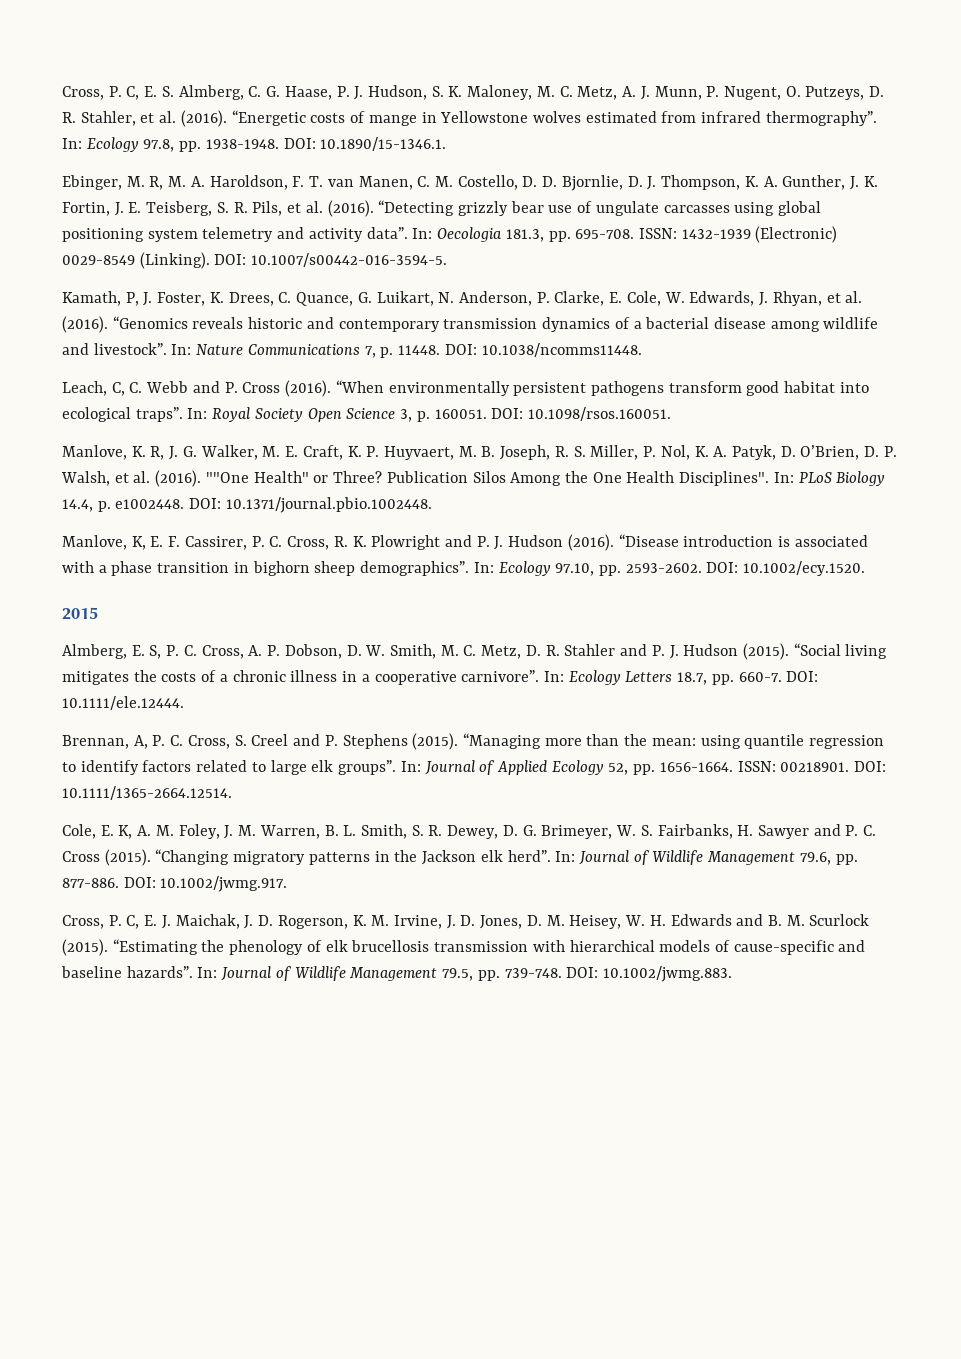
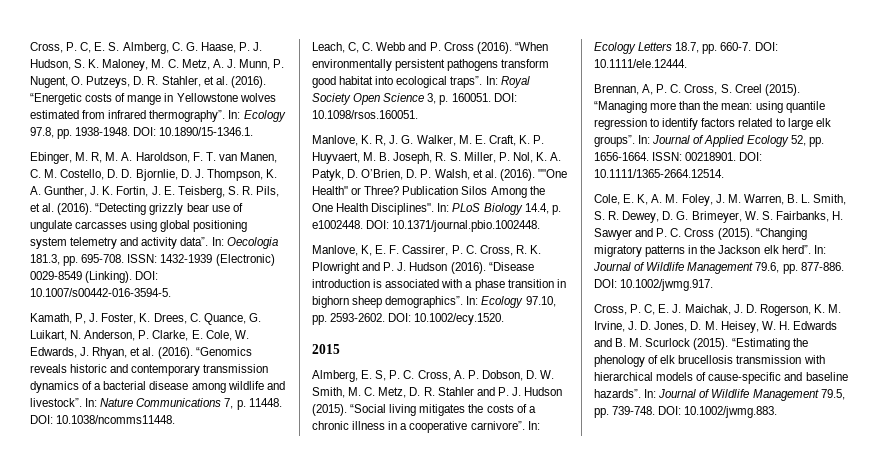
[293,734,408,749] and P. Stephens -> (762, 88) none

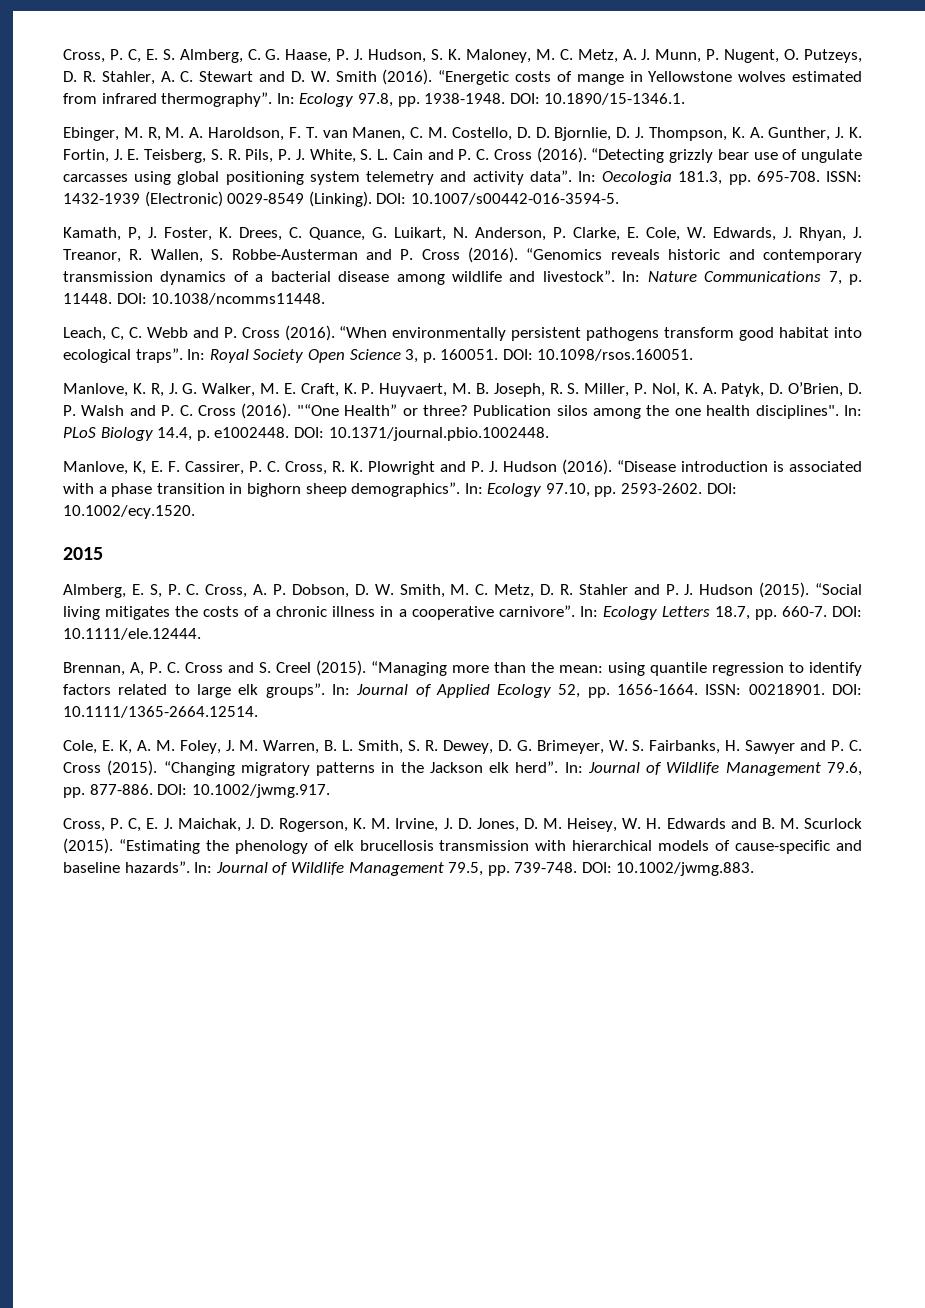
[203,76,228,85] et al. -> [160,71,377,82] A. C. Stewart and D. W. Smith
[30,203,55,212] et al. -> [278,149,532,163] P. J. White, S. L. Cain and P. C. Cross
[130,347,155,356] et al. -> [853,227,862,238] [63,249,460,263] J. Treanor, R. Wallen, S. Robbe-Austerman and P. Cross
[434,169,567,181] [312,186,545,198] [312,203,435,215] Walsh, et al. (2016). ""One Health" or Three? Publication Silos Among the One Health Disciplines". -> [81,403,839,419] Walsh and P. C. Cross (2016). "“One Health” or three? Publication silos among the one health disciplines".
[684,84,718,95] Cross, -> [185,662,254,673] Cross and

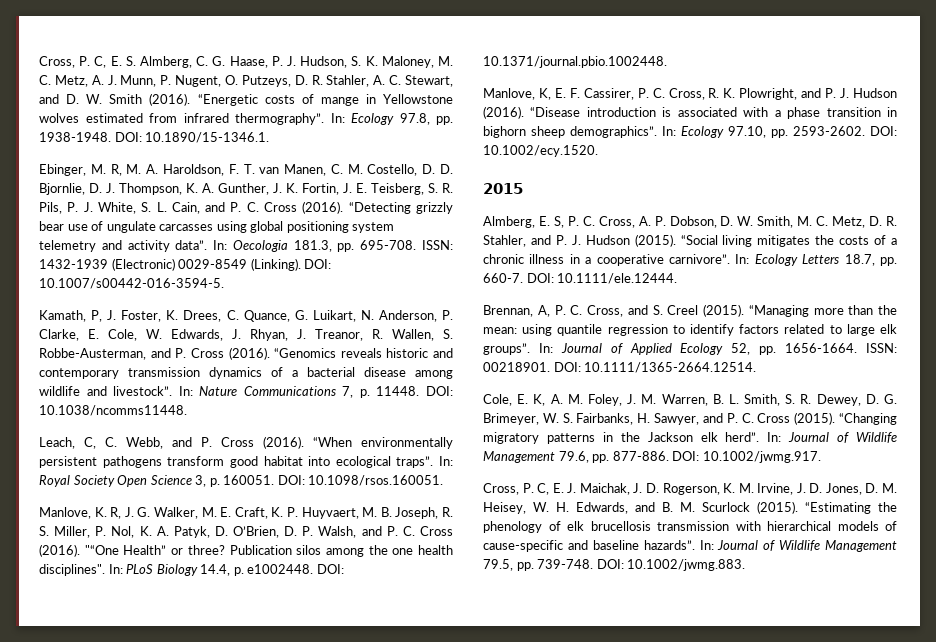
[199,71,254,82] Stewart -> [404,75,453,87] Stewart,
[392,149,423,160] Cain -> [171,202,200,214] Cain,
[231,249,358,260] Robbe-Austerman -> [39,348,146,360] Robbe-Austerman,
[146,327,188,338] Webb -> [126,437,163,449] Webb,
[81,405,125,416] Walsh -> [318,526,357,538] Walsh,
[368,461,435,475] Plowright -> [739,88,798,100] Plowright,
[578,584,628,595] Stahler -> [483,235,526,247] Stahler,
[185,662,223,673] Cross -> [587,305,623,317] Cross,
[745,740,796,754] Sawyer -> [654,413,700,425] Sawyer,
[666,818,726,829] Edwards -> [576,502,628,514] Edwards,

